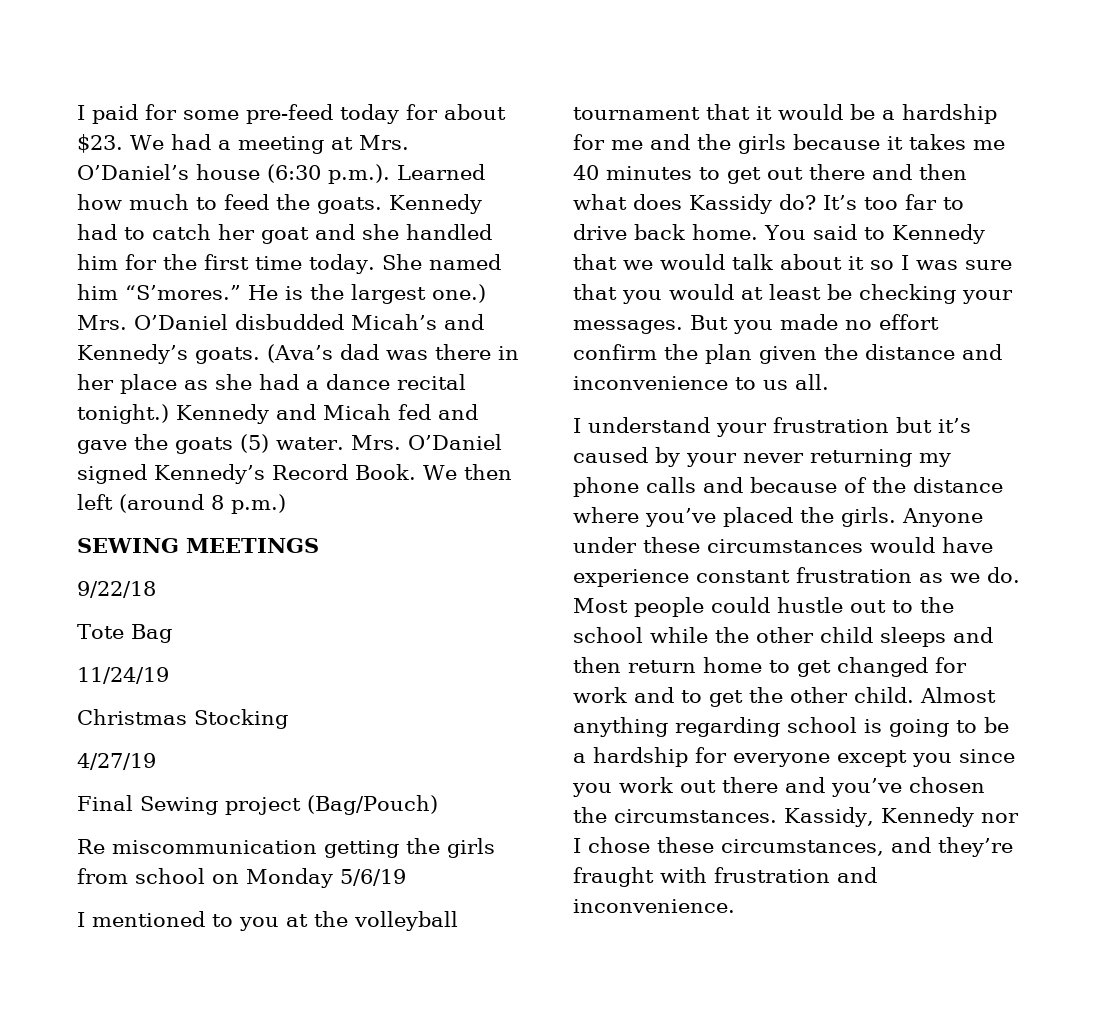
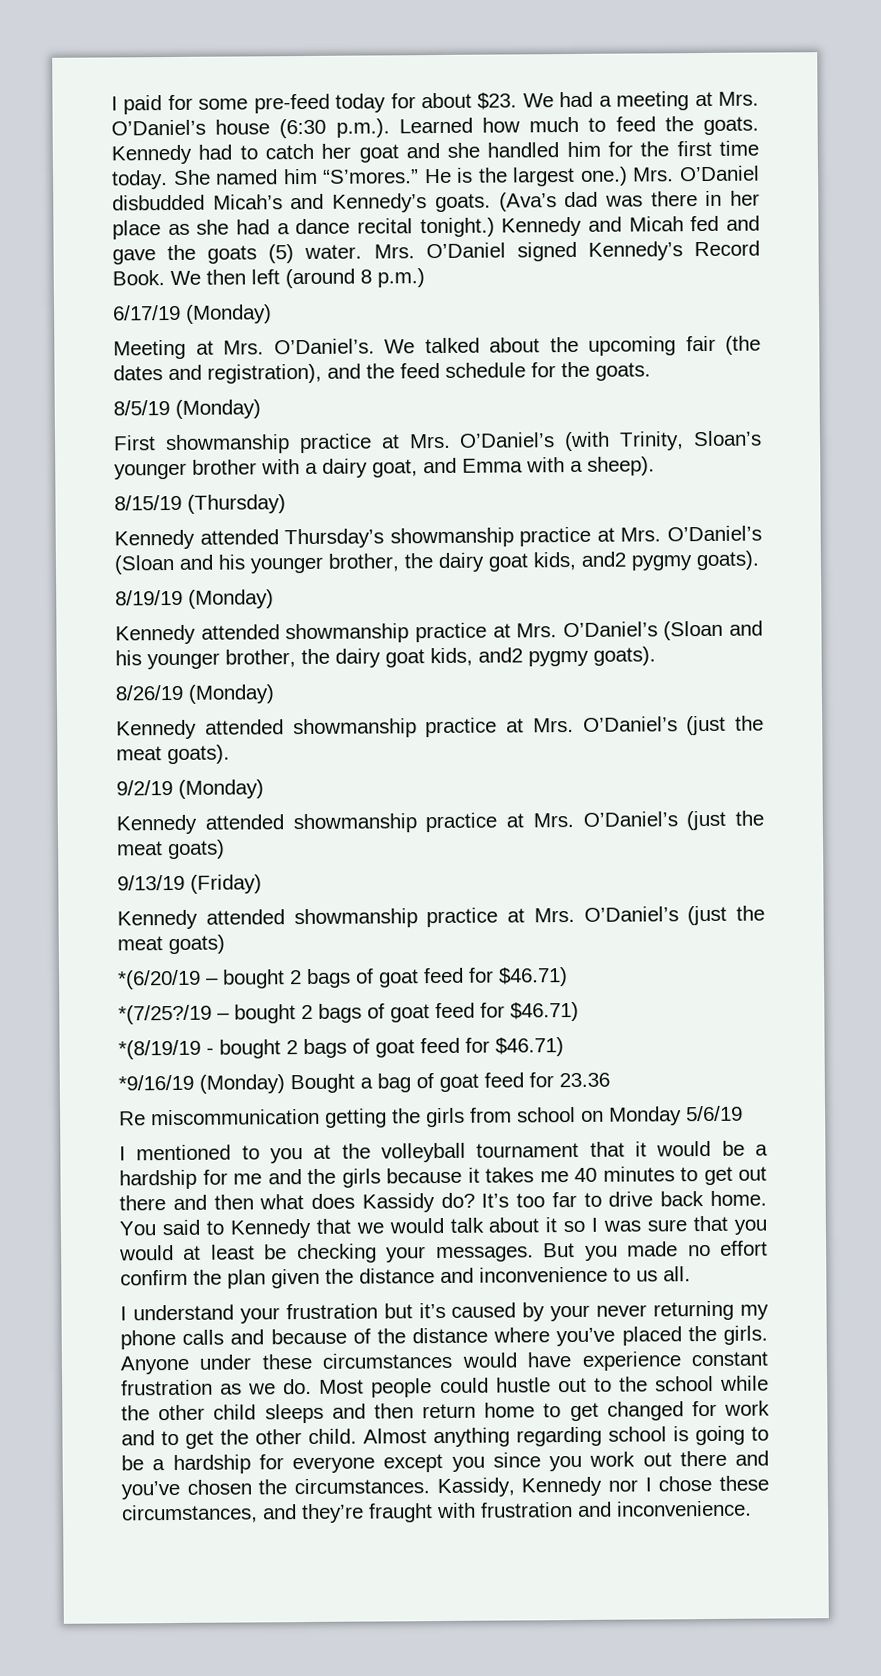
[77,538,319,553] [77,581,156,598] [77,624,172,643] [77,667,169,684] [77,709,288,729] [77,753,156,770] [77,795,438,815] SEWING MEETINGS // 9/22/18 // Tote Bag // 11/24/19 // Christmas Stocking // 4/27/19 // Final Sewing project (Bag/Pouch) -> [112,304,272,324] [113,335,761,360] [113,361,651,384] [113,399,261,419] [113,430,762,455] [114,456,655,480] [114,494,286,514] [114,525,762,550] [114,550,759,575] [115,589,274,609] [115,620,763,645] [115,646,656,670] [115,684,274,704] [116,715,764,740] [116,744,230,765] [116,779,264,799] [116,810,764,835] [117,839,225,860] [117,874,262,894] [117,905,765,930] [117,934,225,955] [117,967,568,990] [118,1001,579,1025] [118,1037,564,1060] [118,1072,610,1094] 6/17/19 (Monday) // Meeting at Mrs. O’Daniel’s. We talked about the upcoming fair (the dates and registration), and the feed schedule for the goats. // 8/5/19 (Monday) // First showmanship practice at Mrs. O’Daniel’s (with Trinity, Sloan’s younger brother with a dairy goat, and Emma with a sheep). // 8/15/19 (Thursday) // Kennedy attended Thursday’s showmanship practice at Mrs. O’Daniel’s (Sloan and his younger brother, the dairy goat kids, and2 pygmy goats). // 8/19/19 (Monday) // Kennedy attended showmanship practice at Mrs. O’Daniel’s (Sloan and his younger brother, the dairy goat kids, and2 pygmy goats). // 8/26/19 (Monday) // Kennedy attended showmanship practice at Mrs. O’Daniel’s (just the meat goats). // 9/2/19 (Monday) // Kennedy attended showmanship practice at Mrs. O’Daniel’s (just the meat goats) // 9/13/19 (Friday) // Kennedy attended showmanship practice at Mrs. O’Daniel’s (just the meat goats) // *(6/20/19 – bought 2 bags of goat feed for $46.71) // *(7/25?/19 – bought 2 bags of goat feed for $46.71) // *(8/19/19 - bought 2 bags of goat feed for $46.71) // *9/16/19 (Monday) Bought a bag of goat feed for 23.36

